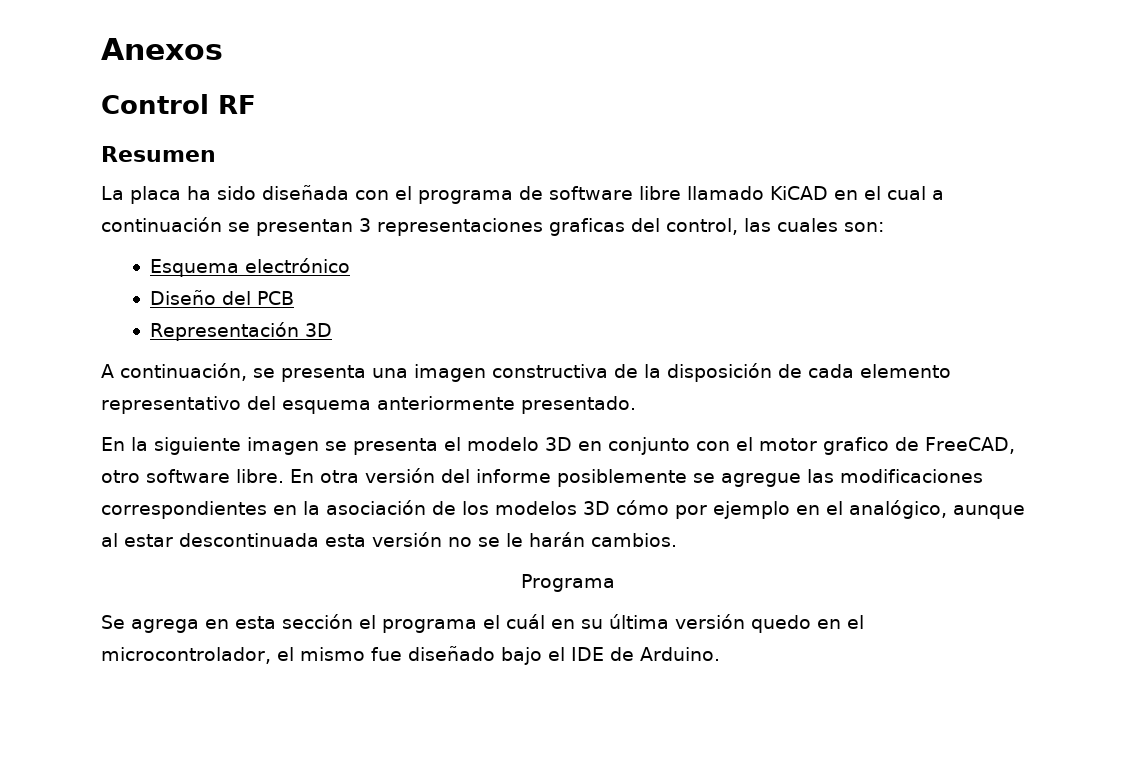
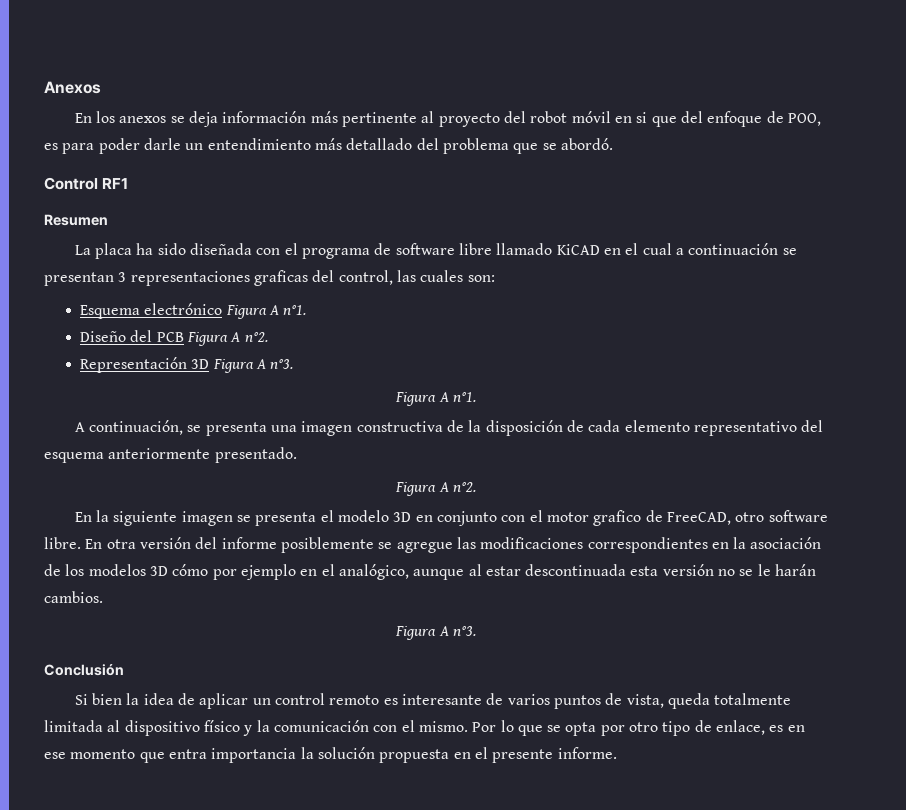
(223, 49) none -> [74,111,821,127] [44,138,613,154] // En los anexos se deja información más pertinente al proyecto del robot móvil en si que del enfoque de POO, es para poder darle un entendimiento más detallado del problema que se abordó.
[218,95,256,114] RF -> [102,178,129,189] RF1
(350, 265) none -> [225,305,307,319] Figura A n°1.
(294, 298) none -> [187,332,268,346] Figura A n°2.
(332, 330) none -> [212,359,294,373] [395,392,476,406] Figura A n°3. // Figura A n°1.
(636, 405) none -> [395,482,476,496] // Figura A n°2.
[521,574,615,592] [101,614,864,633] [101,646,720,665] Programa // Se agrega en esta sección el programa el cuál en su última versión quedo en el microcontrolador, el mismo fue diseñado bajo el IDE de Arduino. -> [395,626,476,640] [44,664,124,676] [74,693,792,709] [44,720,805,736] [44,747,617,763] Figura A n°3. // Conclusión // Si bien la idea de aplicar un control remoto es interesante de varios puntos de vista, queda totalmente limitada al dispositivo físico y la comunicación con el mismo. Por lo que se opta por otro tipo de enlace, es en ese momento que entra importancia la solución propuesta en el presente informe.

